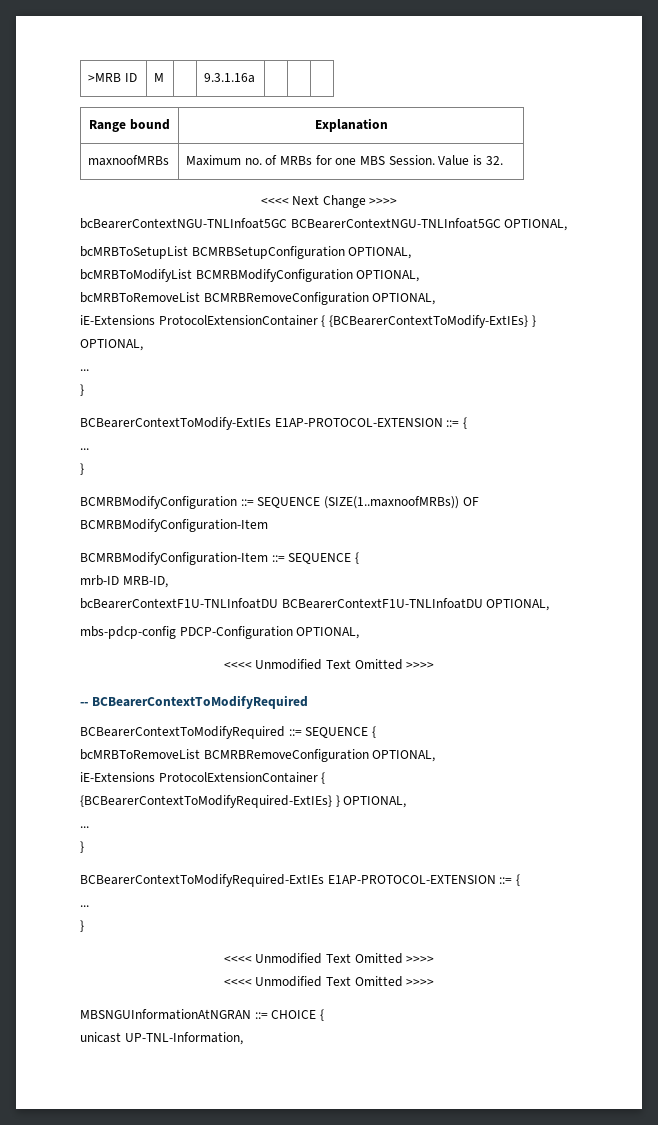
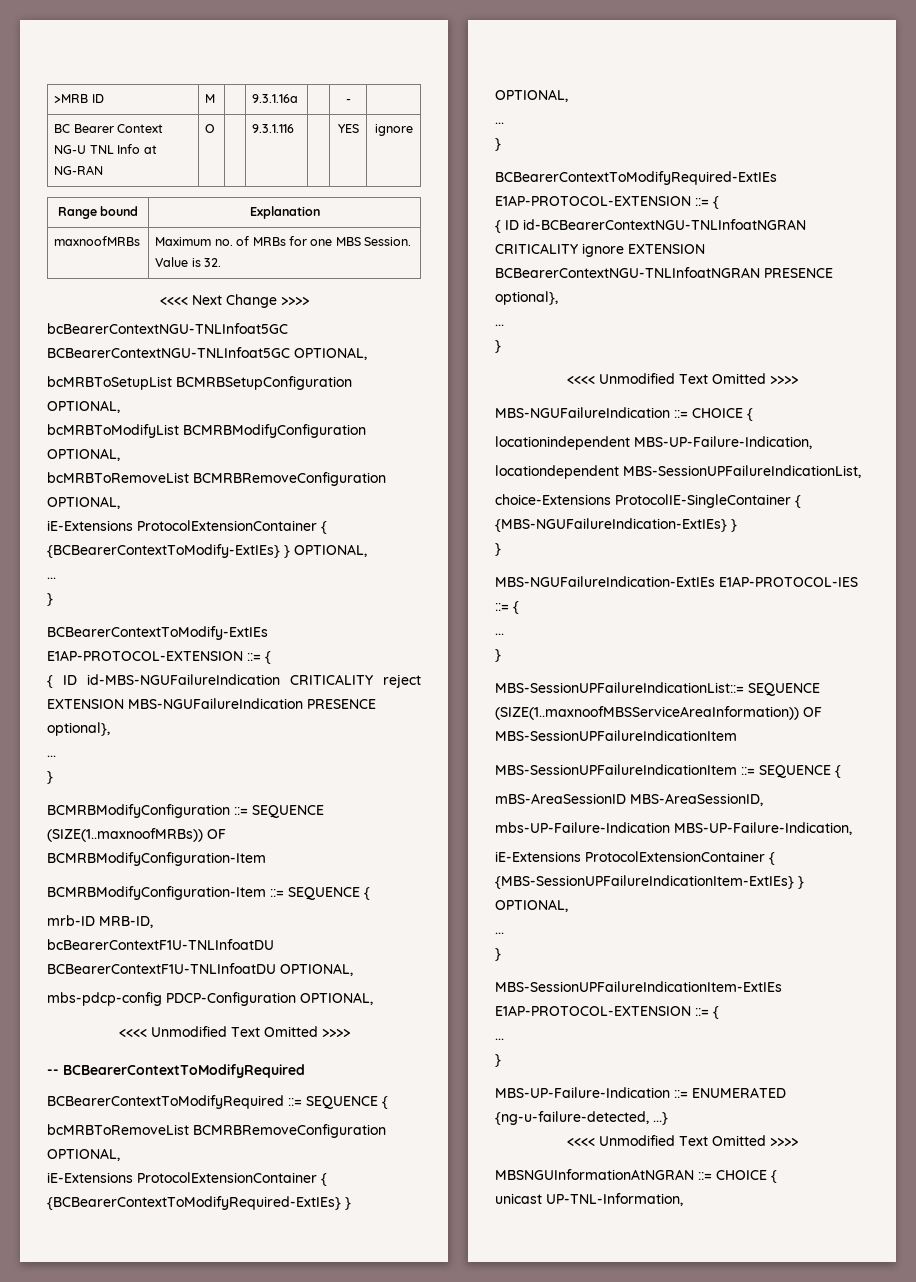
(256, 78) | -> [345,99,351,103] [54,124,164,133] [54,144,157,154] [54,165,104,175] [205,124,216,133] [252,124,295,133] [337,124,359,133] [374,124,413,136] - | // BC Bearer Context NG-U TNL Info at NG-RAN | O | | 9.3.1.116 | | YES | ignore
(467, 423) none -> [47,674,421,688] [47,698,376,709] [47,722,110,736] // { ID id-MBS-NGUFailureIndication CRITICALITY reject EXTENSION MBS-NGUFailureIndication PRESENCE optional},
(520, 880) none -> [495,219,806,233] [495,243,705,257] [495,267,833,278] [495,291,558,305] // { ID id-BCBearerContextNGU-TNLInfoatNGRAN CRITICALITY ignore EXTENSION BCBearerContextNGU-TNLInfoatNGRAN PRESENCE optional},
(435, 959) none -> [495,407,753,421] [495,436,812,450] [495,465,861,479] [495,494,801,508] [495,518,737,532] [495,543,501,556] [495,576,858,587] [495,601,519,614] [495,633,504,635] [495,649,501,662] [495,682,820,696] [495,706,822,720] [495,730,737,741] [495,764,841,778] [495,793,763,806] [495,822,852,835] [495,851,775,865] [495,875,804,889] [495,899,568,912] [495,932,504,934] [495,948,501,961] [495,981,782,992] [495,1005,719,1019] [495,1038,504,1040] [495,1054,501,1067] [495,1087,786,1098] [495,1111,668,1125] // MBS-NGUFailureIndication ::= CHOICE { // locationindependent MBS-UP-Failure-Indication, // locationdependent MBS-SessionUPFailureIndicationList, // choice-Extensions ProtocolIE-SingleContainer { {MBS-NGUFailureIndication-ExtIEs} } // } // MBS-NGUFailureIndication-ExtIEs E1AP-PROTOCOL-IES ::= { // ... // } // MBS-SessionUPFailureIndicationList::= SEQUENCE (SIZE(1..maxnoofMBSServiceAreaInformation)) OF MBS-SessionUPFailureIndicationItem // MBS-SessionUPFailureIndicationItem ::= SEQUENCE { // mBS-AreaSessionID MBS-AreaSessionID, // mbs-UP-Failure-Indication MBS-UP-Failure-Indication, // iE-Extensions ProtocolExtensionContainer { {MBS-SessionUPFailureIndicationItem-ExtIEs} } OPTIONAL, // ... // } // MBS-SessionUPFailureIndicationItem-ExtIEs E1AP-PROTOCOL-EXTENSION ::= { // ... // } // MBS-UP-Failure-Indication ::= ENUMERATED {ng-u-failure-detected, ...}

